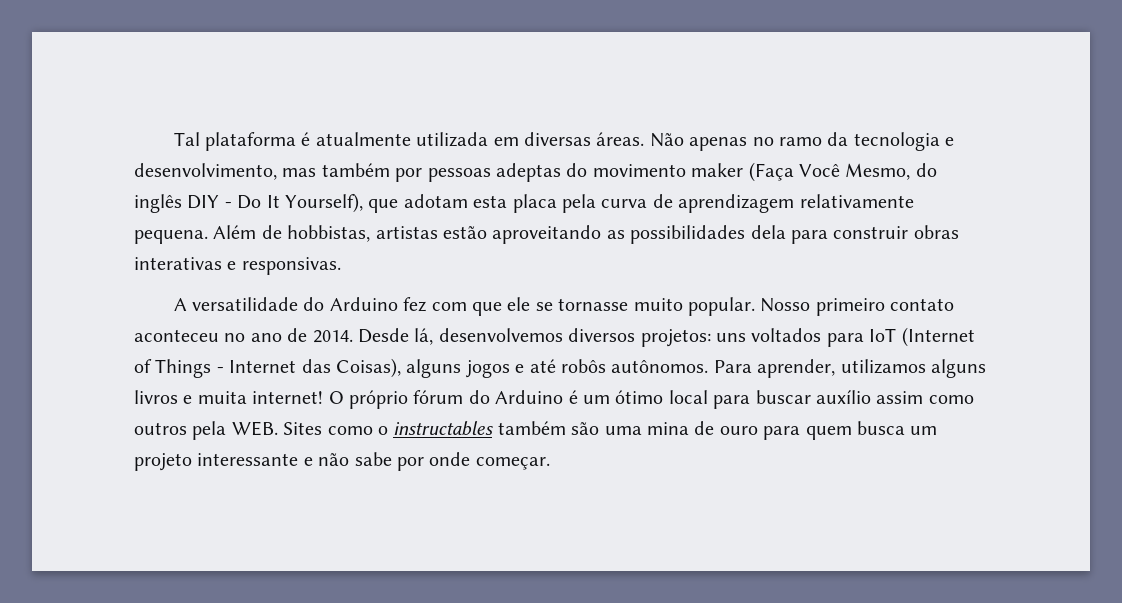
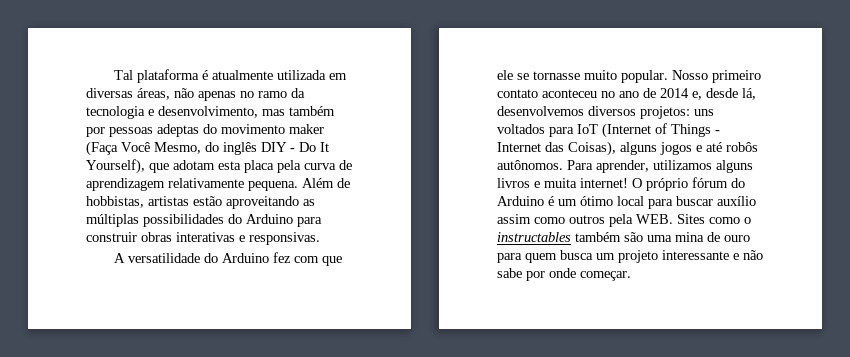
[596,132,684,147] áreas. Não -> [137,88,194,100] áreas, não
[630,225,786,244] possibilidades dela -> [86,214,293,227] múltiplas possibilidades do Arduino
[312,328,409,343] 2014. Desde -> [660,88,738,100] 2014 e, desde

